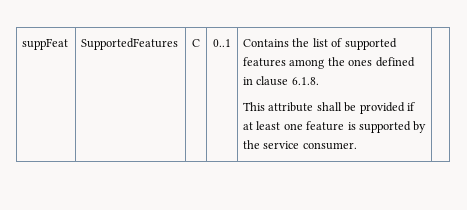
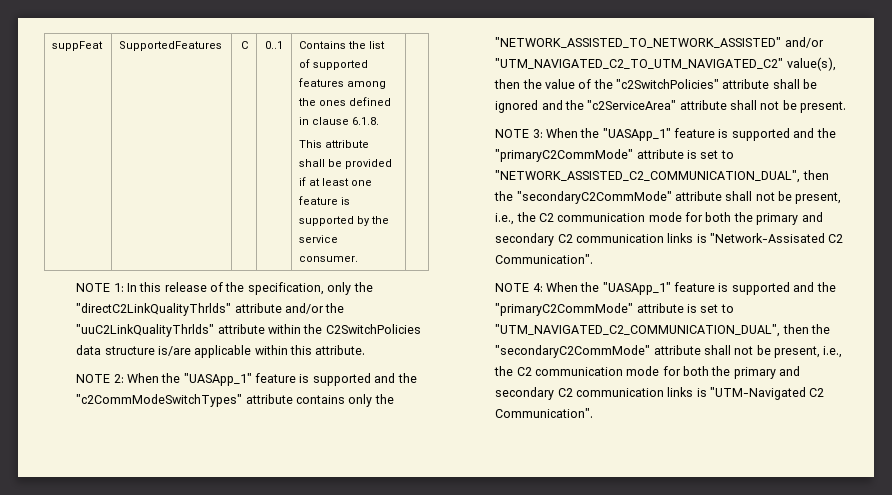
(357, 146) none -> [76,282,373,295] [76,303,345,316] [76,324,421,337] [76,345,366,358] [76,373,417,386] [76,394,394,407] [495,37,824,48] [495,57,836,71] [494,79,818,89] [495,100,847,113] [495,128,836,141] [495,149,734,162] [495,170,829,183] [494,191,842,204] [495,212,823,225] [495,233,844,246] [495,254,594,264] [495,282,836,295] [495,303,734,316] [495,324,830,337] [495,345,843,358] [494,366,801,379] [495,387,825,400] [495,408,594,418] // NOTE 1: In this release of the specification, only the "directC2LinkQualityThrlds" attribute and/or the "uuC2LinkQualityThrlds" attribute within the C2SwitchPolicies data structure is/are applicable within this attribute. // NOTE 2: When the "UASApp_1" feature is supported and the "c2CommModeSwitchTypes" attribute contains only the "NETWORK_ASSISTED_TO_NETWORK_ASSISTED" and/or "UTM_NAVIGATED_C2_TO_UTM_NAVIGATED_C2" value(s), then the value of the "c2SwitchPolicies" attribute shall be ignored and the "c2ServiceArea" attribute shall not be present. // NOTE 3: When the "UASApp_1" feature is supported and the "primaryC2CommMode" attribute is set to "NETWORK_ASSISTED_C2_COMMUNICATION_DUAL", then the "secondaryC2CommMode" attribute shall not be present, i.e., the C2 communication mode for both the primary and secondary C2 communication links is "Network-Assisated C2 Communication". // NOTE 4: When the "UASApp_1" feature is supported and the "primaryC2CommMode" attribute is set to "UTM_NAVIGATED_C2_COMMUNICATION_DUAL", then the "secondaryC2CommMode" attribute shall not be present, i.e., the C2 communication mode for both the primary and secondary C2 communication links is "UTM-Navigated C2 Communication".

